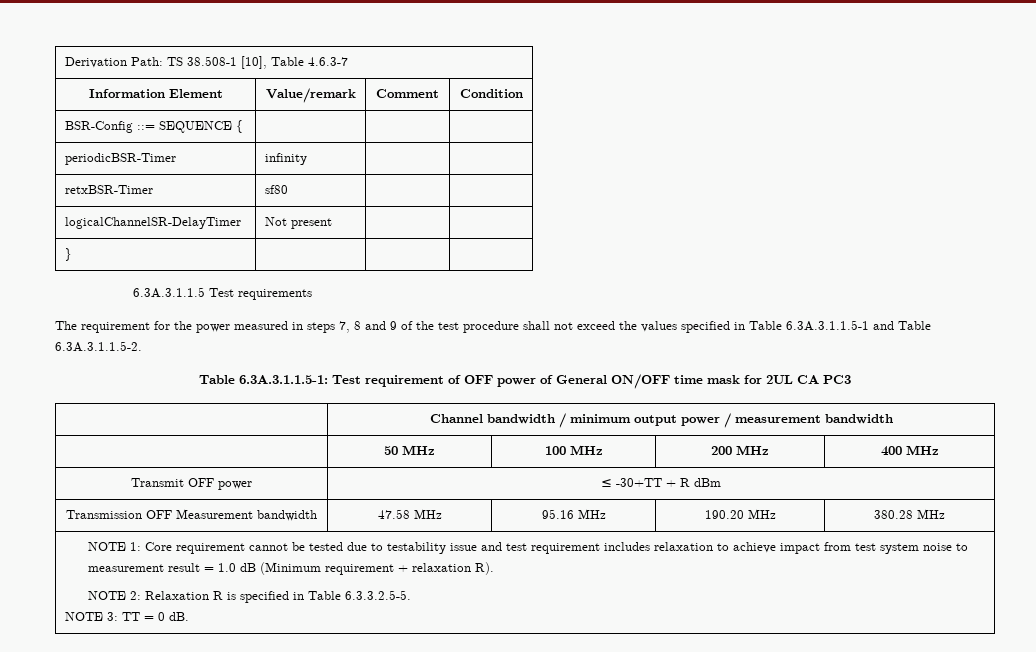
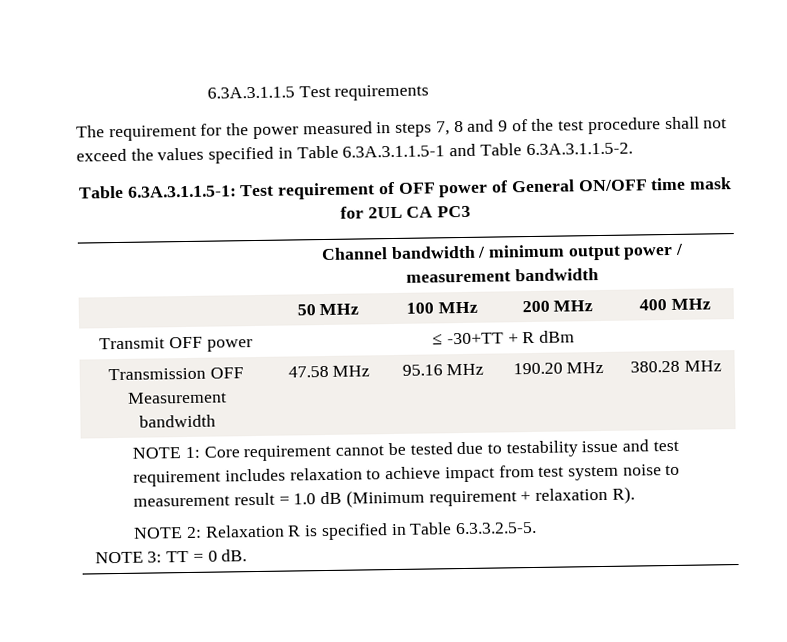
[64,56,348,69] [88,89,223,98] [265,88,356,103] [376,89,439,98] [459,89,523,98] [64,120,243,133] [64,153,176,165] [264,153,307,165] [64,185,153,194] [264,185,288,194] [64,217,241,229] [264,217,332,229] [64,248,72,261] Derivation Path: TS 38.508-1 [10], Table 4.6.3-7 // Information Element | Value/remark | Comment | Condition // BSR-Config ::= SEQUENCE { | | | // periodicBSR-Timer | infinity | | // retxBSR-Timer | sf80 | | // logicalChannelSR-DelayTimer | Not present | | // } | | | // -> (206, 92) none

